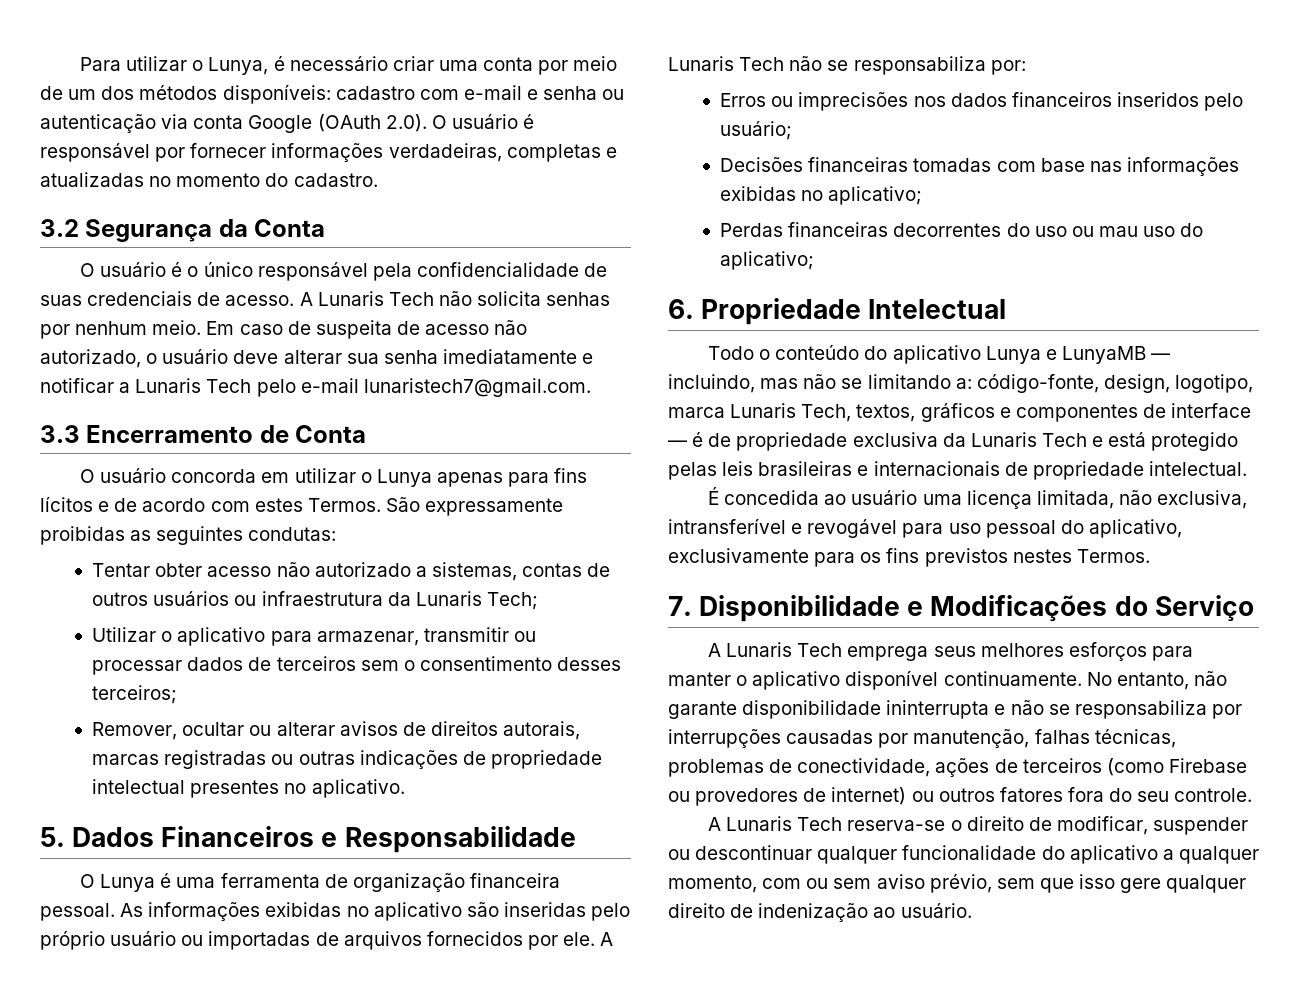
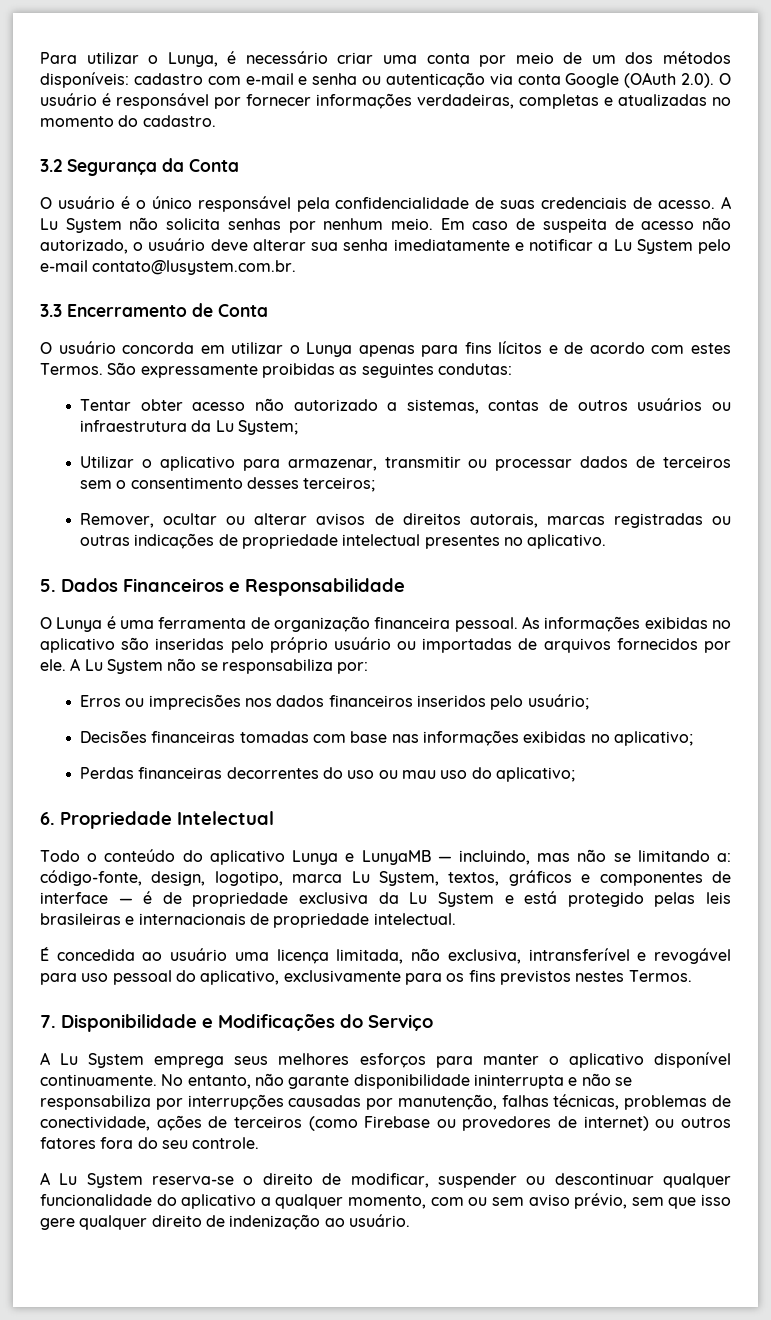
[317,291,434,306] Lunaris Tech -> [40,218,122,233] Lu System
[135,378,252,393] Lunaris Tech -> [613,239,693,254] Lu System
[363,378,591,397] lunaristech7@gmail.com. -> [92,260,297,275] contato@lusystem.com.br.
[415,591,538,610] Lunaris Tech; -> [215,420,298,435] Lu System;
[668,56,785,71] Lunaris Tech -> [84,659,163,674] Lu System
[730,403,852,422] Lunaris Tech, -> [351,871,440,886] Lu System,
[970,432,1087,447] Lunaris Tech -> [409,892,494,907] Lu System
[726,642,843,657] Lunaris Tech -> [60,1053,145,1068] Lu System
[726,816,843,831] Lunaris Tech -> [59,1173,143,1188] Lu System

